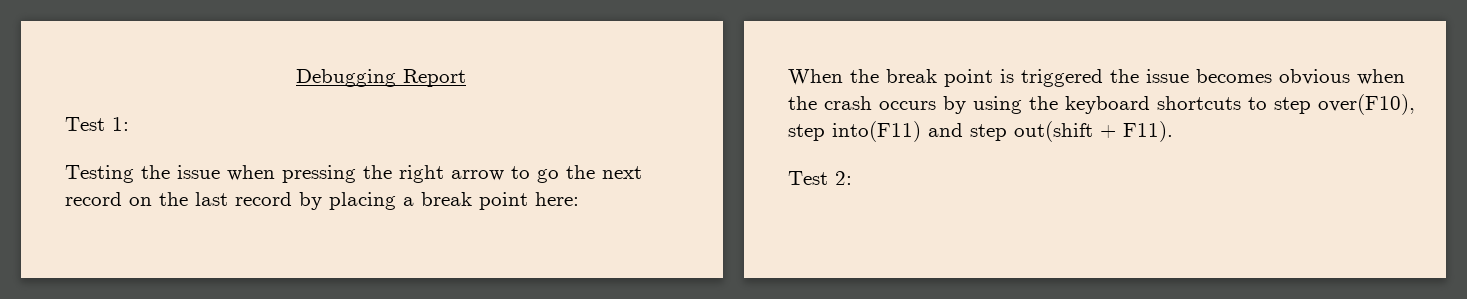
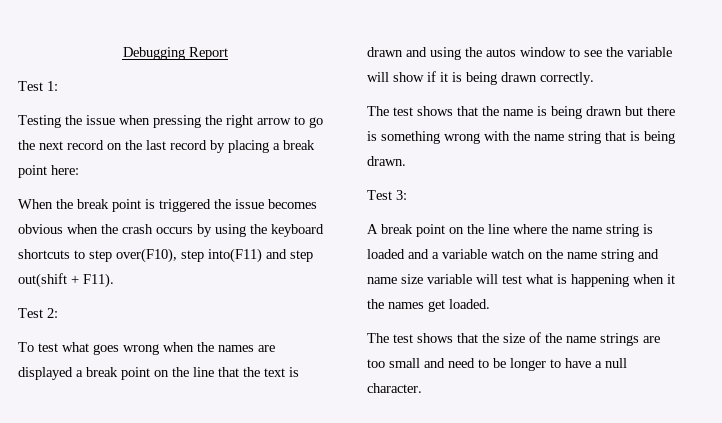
(852, 178) none -> [18,342,275,355] [18,367,299,380] [367,47,672,60] [367,71,594,85] [367,106,675,119] [367,131,675,144] [367,156,406,166] [367,190,407,200] [367,224,653,237] [367,249,659,262] [367,274,675,287] [367,299,490,312] [367,332,660,346] [367,358,627,371] [367,383,422,393] // To test what goes wrong when the names are displayed a break point on the line that the text is drawn and using the autos window to see the variable will show if it is being drawn correctly. // The test shows that the name is being drawn but there is something wrong with the name string that is being drawn. // Test 3: // A break point on the line where the name string is loaded and a variable watch on the name string and name size variable will test what is happening when it the names get loaded. // The test shows that the size of the name strings are too small and need to be longer to have a null character.

